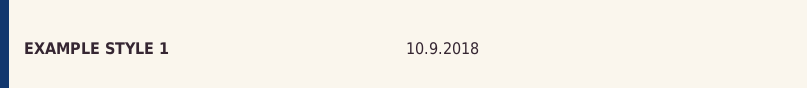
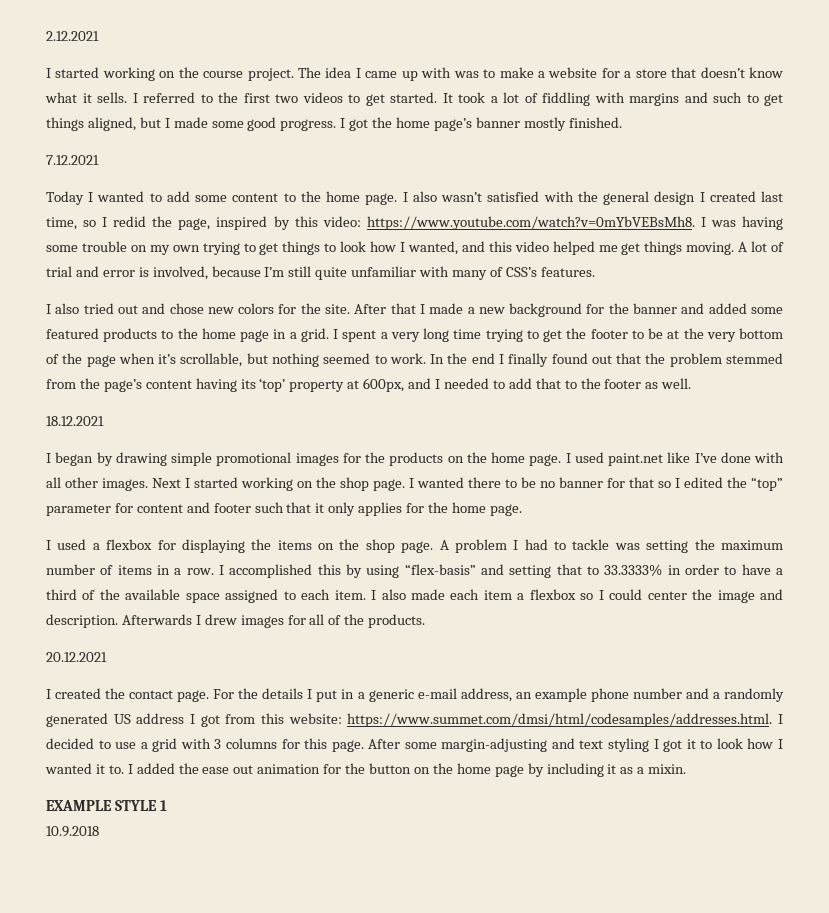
(24, 48) none -> [46,31,99,41] [46,67,783,81] [45,92,783,106] [46,117,622,131] [46,155,99,165] [46,191,783,205] [46,216,783,230] [46,241,784,255] [46,266,595,280] [46,303,784,317] [46,328,784,342] [46,353,784,367] [46,378,692,392] [46,416,104,426] [46,452,784,466] [46,477,783,491] [46,502,522,516] [46,539,784,553] [46,564,784,578] [46,589,784,603] [46,614,426,628] [46,652,107,662] [46,688,784,702] [46,713,783,727] [46,738,784,752] [45,763,687,777] 2.12.2021 // I started working on the course project. The idea I came up with was to make a website for a store that doesn’t know what it sells. I referred to the first two videos to get started. It took a lot of fiddling with margins and such to get things aligned, but I made some good progress. I got the home page’s banner mostly finished. // 7.12.2021 // Today I wanted to add some content to the home page. I also wasn’t satisfied with the general design I created last time, so I redid the page, inspired by this video: https://www.youtube.com/watch?v=0mYbVEBsMh8. I was having some trouble on my own trying to get things to look how I wanted, and this video helped me get things moving. A lot of trial and error is involved, because I’m still quite unfamiliar with many of CSS’s features. // I also tried out and chose new colors for the site. After that I made a new background for the banner and added some featured products to the home page in a grid. I spent a very long time trying to get the footer to be at the very bottom of the page when it’s scrollable, but nothing seemed to work. In the end I finally found out that the problem stemmed from the page’s content having its ‘top’ property at 600px, and I needed to add that to the footer as well. // 18.12.2021 // I began by drawing simple promotional images for the products on the home page. I used paint.net like I’ve done with all other images. Next I started working on the shop page. I wanted there to be no banner for that so I edited the “top” parameter for content and footer such that it only applies for the home page. // I used a flexbox for displaying the items on the shop page. A problem I had to tackle was setting the maximum number of items in a row. I accomplished this by using “flex-basis” and setting that to 33.3333% in order to have a third of the available space assigned to each item. I also made each item a flexbox so I could center the image and description. Afterwards I drew images for all of the products. // 20.12.2021 // I created the contact page. For the details I put in a generic e-mail address, an example phone number and a randomly generated US address I got from this website: https://www.summet.com/dmsi/html/codesamples/addresses.html. I decided to use a grid with 3 columns for this page. After some margin-adjusting and text styling I got it to look how I wanted it to. I added the ease out animation for the button on the home page by including it as a mixin. //

